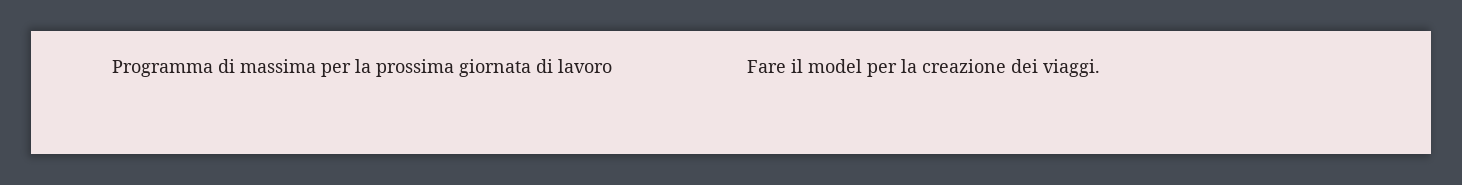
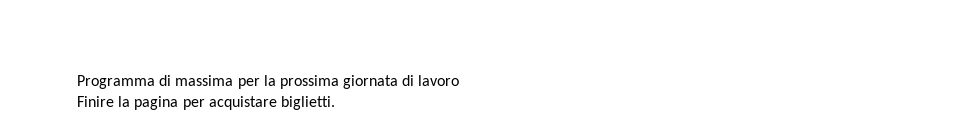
[747,59,1100,77] Fare il model per la creazione dei viaggi. -> [77,96,335,110] Finire la pagina per acquistare biglietti.

